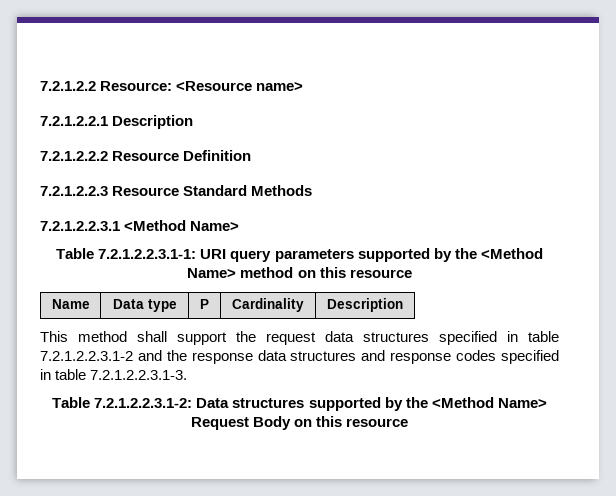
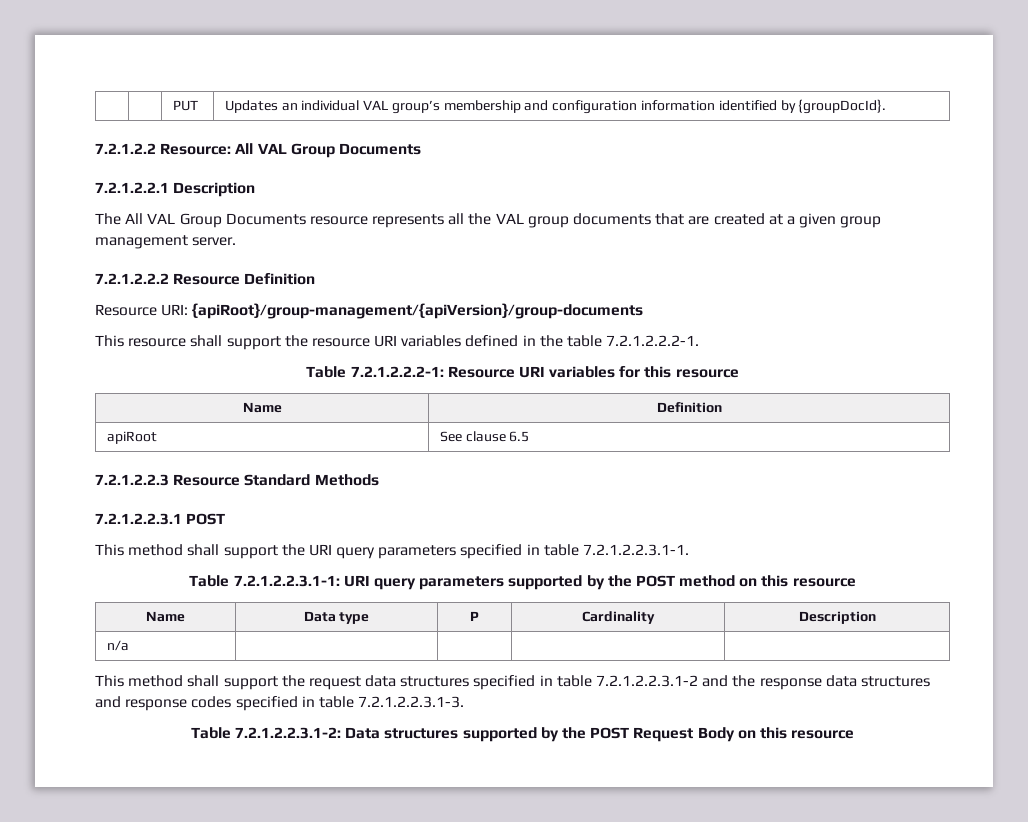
[40,81,304,91] [40,115,194,129] [40,150,252,161] 7.2.1.2.2 Resource: <Resource name> // 7.2.1.2.2.1 Description // 7.2.1.2.2.2 Resource Definition -> [172,100,198,111] [224,99,887,114] [95,143,421,158] [95,182,256,197] [95,213,882,228] [95,235,237,249] [95,273,316,285] [95,303,644,319] [95,335,700,350] [306,366,739,378] [242,402,282,413] [656,402,722,413] [106,431,157,444] [439,431,530,442] | | PUT | Updates an individual VAL group’s membership and configuration information identified by {groupDocId}. // 7.2.1.2.2 Resource: All VAL Group Documents // 7.2.1.2.2.1 Description // The All VAL Group Documents resource represents all the VAL group documents that are created at a given group management server. // 7.2.1.2.2.2 Resource Definition // Resource URI: {apiRoot}/group-management/{apiVersion}/group-documents // This resource shall support the resource URI variables defined in the table 7.2.1.2.2.2-1. // Table 7.2.1.2.2.2-1: Resource URI variables for this resource // Name | Definition // apiRoot | See clause 6.5
[124,220,240,231] <Method Name> -> [186,513,226,525] [95,544,690,559] POST // This method shall support the URI query parameters specified in table 7.2.1.2.2.3.1-1.
[480,248,543,259] [187,268,237,278] <Method Name> -> [635,575,675,587] POST
(403, 305) none -> [106,640,129,651] // n/a | | | |
[431,397,547,408] <Method Name> -> [590,727,630,739] POST

